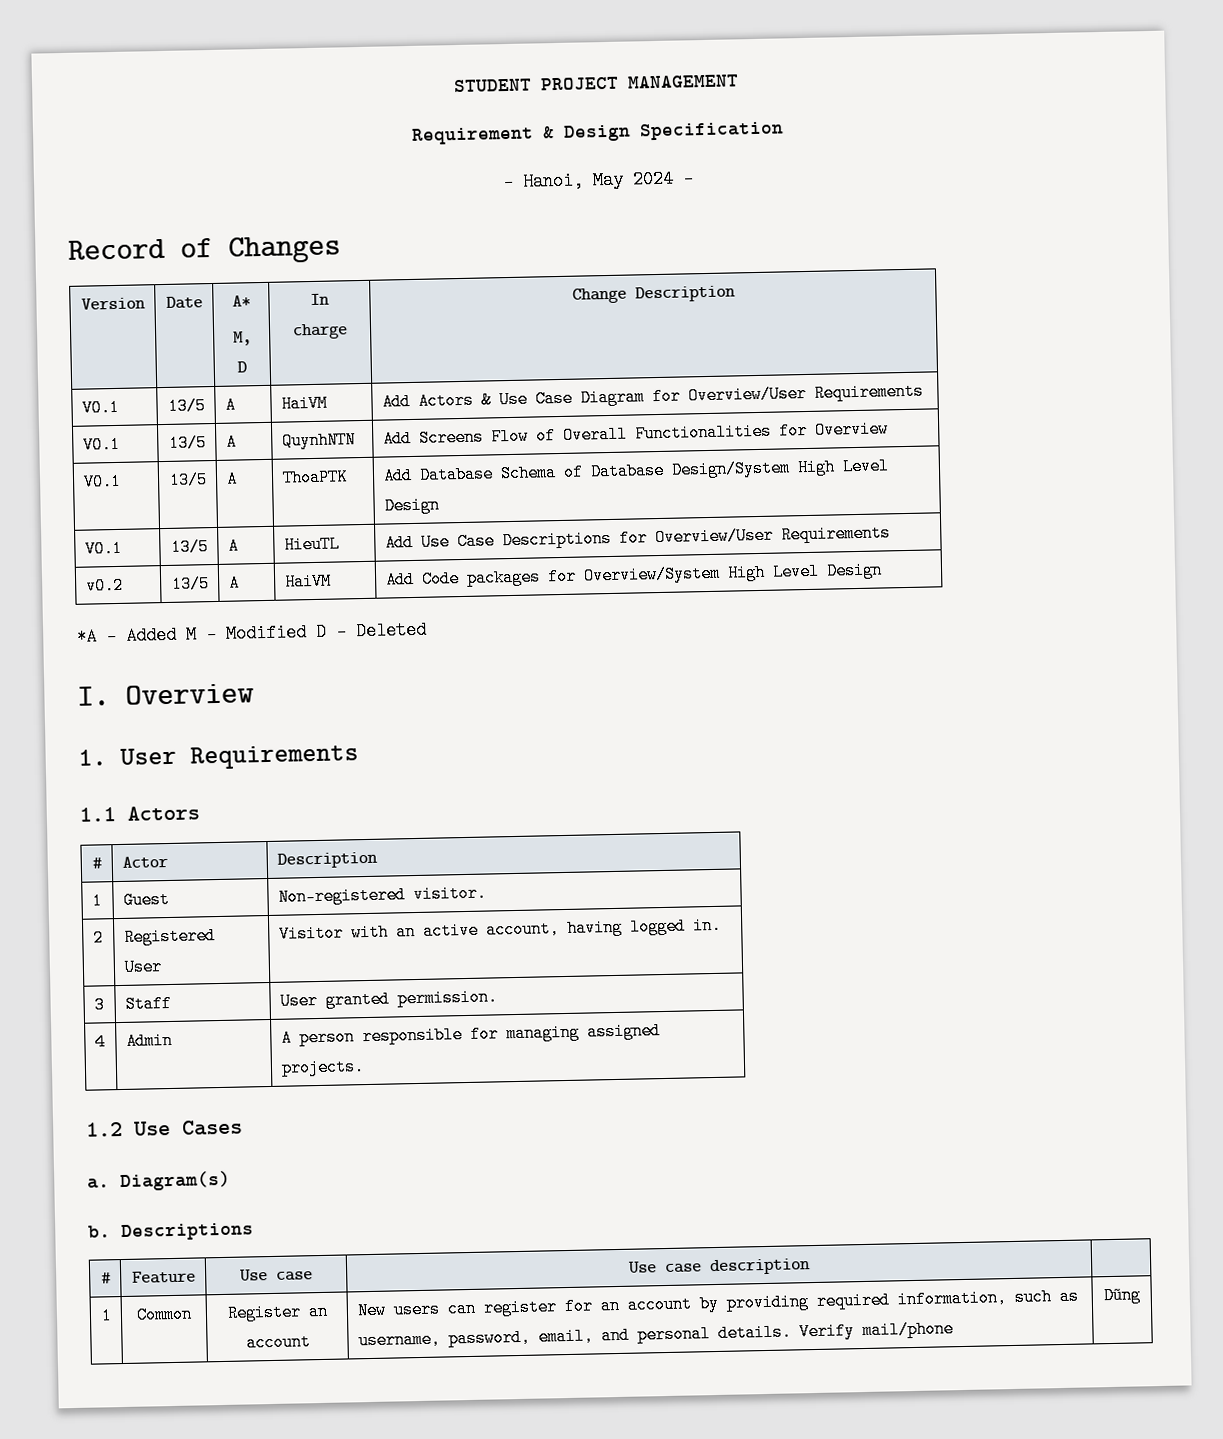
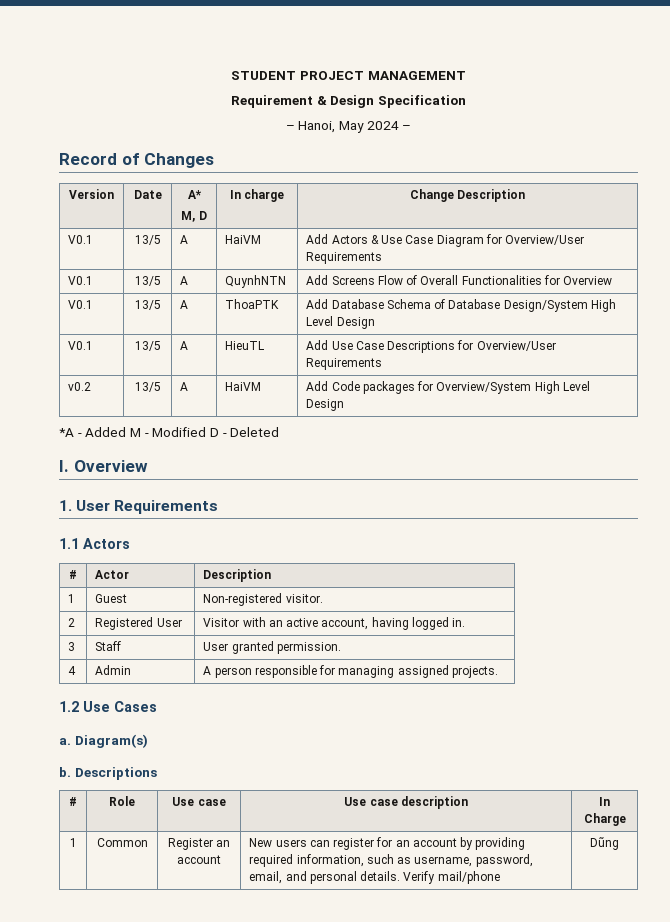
[131,1270,196,1284] Feature -> [109,796,135,806] Role
(811, 1267) none -> [599,797,610,806] [583,813,626,826] In Charge

